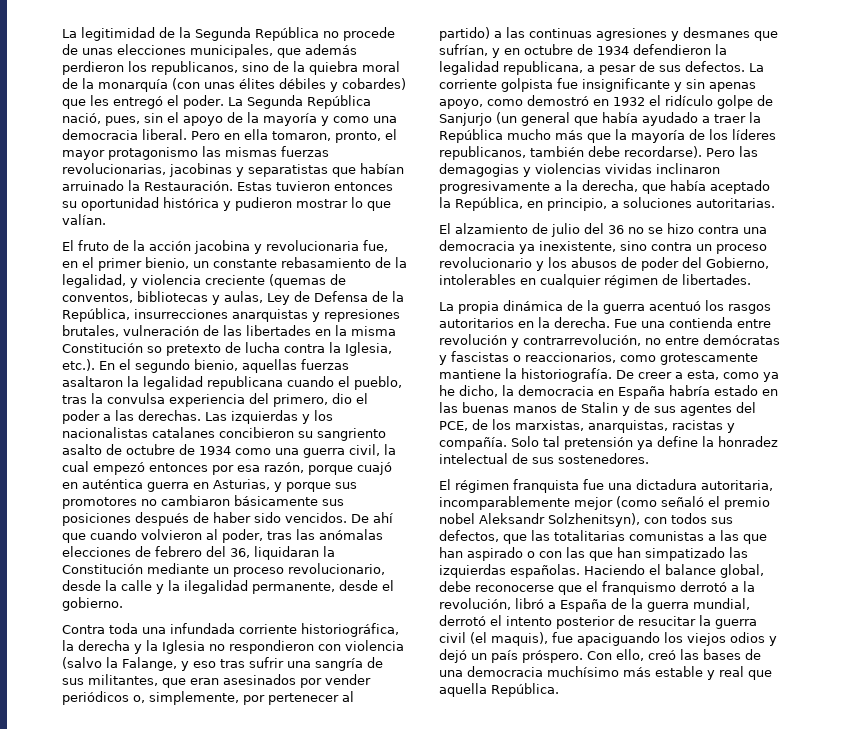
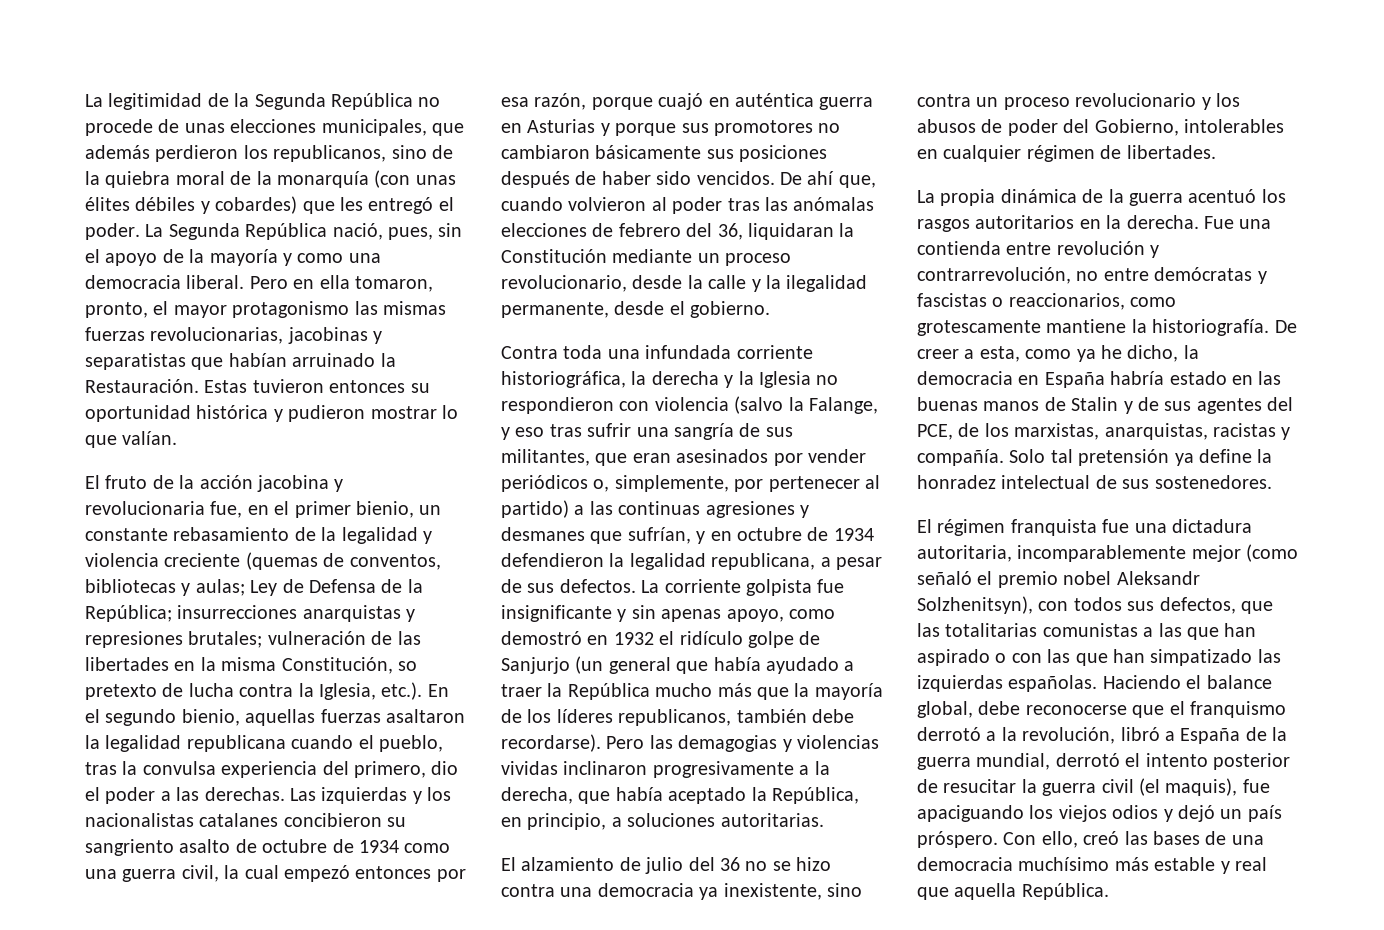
[62,274,126,288] legalidad, -> [341,527,418,544] legalidad
[224,291,263,303] aulas, -> [195,579,245,596] aulas;
[62,308,130,322] República, -> [85,605,172,622] República;
[62,325,119,337] brutales, -> [188,631,263,648] brutales;
[62,343,143,353] Constitución -> [281,657,393,674] Constitución,
[213,479,270,490] Asturias, -> [527,119,596,133] Asturias
[62,533,86,543] que -> [838,175,876,188] que,
[222,529,263,543] poder, -> [672,197,723,214] poder

